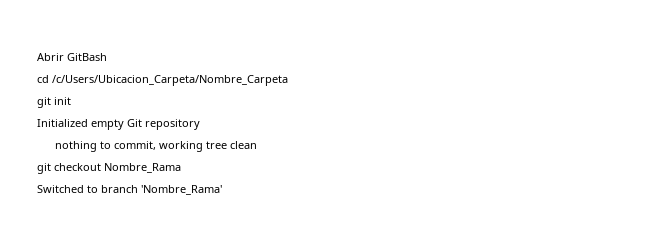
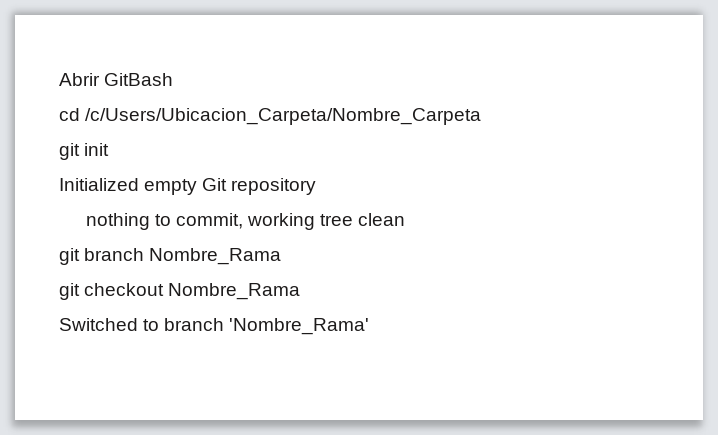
(258, 145) none -> [59,248,282,265] // git branch Nombre_Rama

